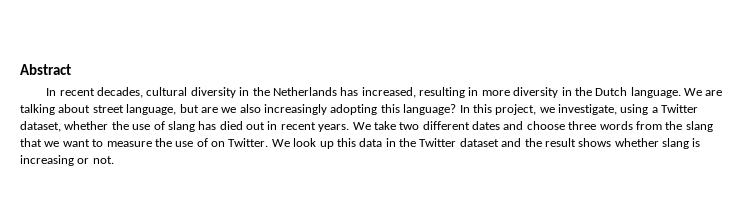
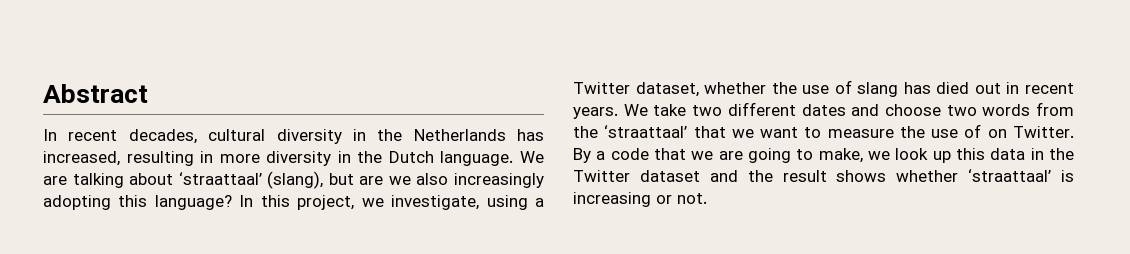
[92,104,177,115] street language, -> [178,171,324,189] ‘straattaal’ (slang),
[568,121,597,130] three -> [946,105,977,116] two
[685,121,713,132] slang -> [604,125,688,138] ‘straattaal’
[271,139,290,147] We -> [573,148,890,163] By a code that we are going to make, we
[662,138,689,149] slang -> [968,169,1052,182] ‘straattaal’

